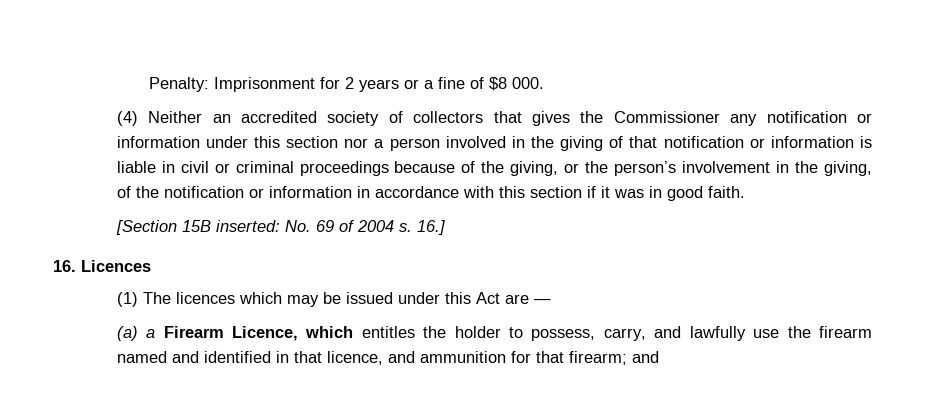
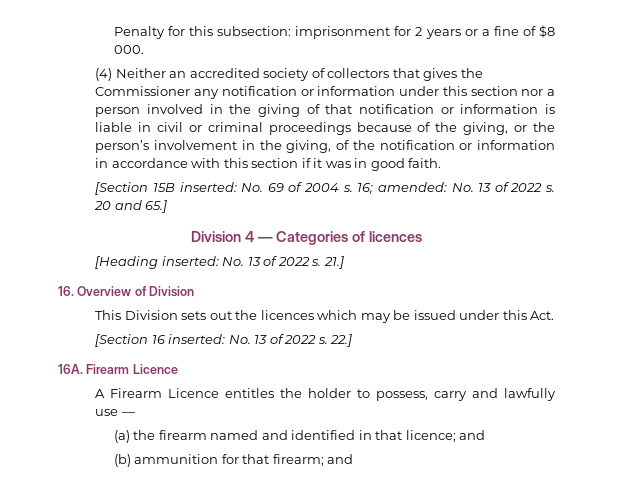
[148,77,315,92] Penalty: Imprisonment -> [113,26,391,39] Penalty for this subsection: imprisonment
[416,220,445,235] [53,260,151,272] [116,292,171,307] 16.] // 16. Licences // (1) The -> [357,182,555,194] [94,200,168,213] [190,231,423,245] [95,256,344,269] [58,286,195,297] [95,310,258,320] 16; amended: No. 13 of 2022 s. 20 and 65.] // Division 4 — Categories of licences // [Heading inserted: No. 13 of 2022 s. 21.] // 16. Overview of Division // This Division sets out the
[475,292,551,304] [116,326,354,341] Act are — // (a) a Firearm Licence, which -> [530,311,555,320] [95,334,353,347] [58,364,178,374] [95,388,220,398] Act. // [Section 16 inserted: No. 13 of 2022 s. 22.] // 16A. Firearm Licence // A Firearm Licence
[603,328,646,341] carry, -> [434,391,468,401] carry
(780, 333) none -> [121,412,135,416] [113,430,130,443] — // (a)
[326,351,415,365] licence, and -> [405,430,486,442] [113,454,131,467] licence; and // (b)

